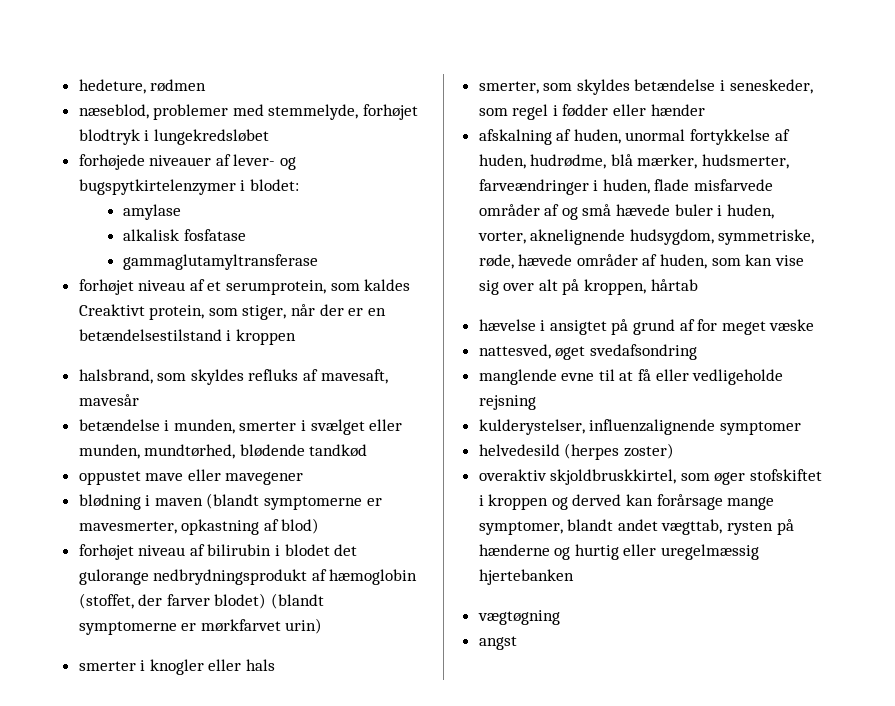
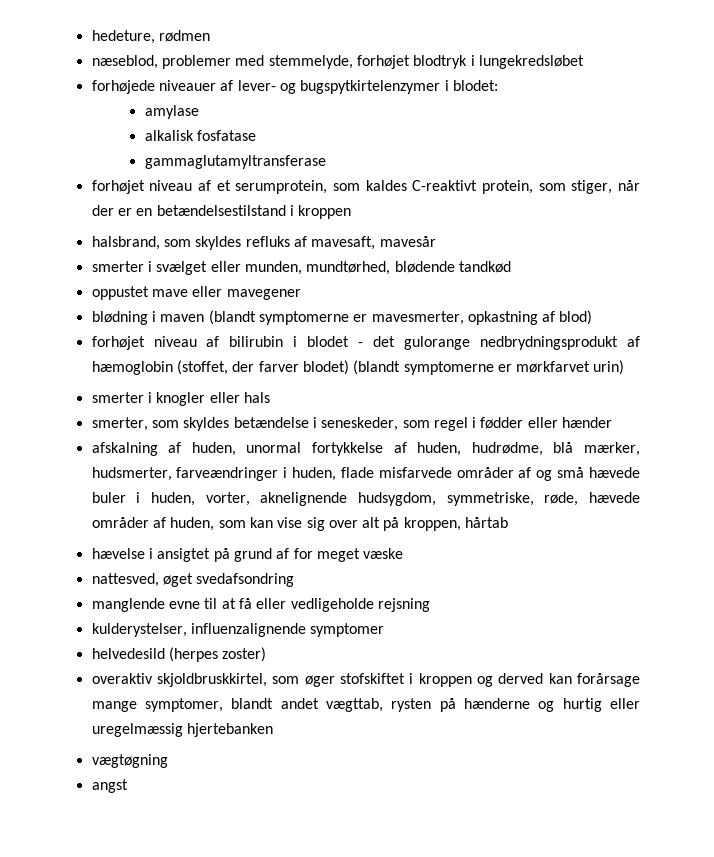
[78,304,145,316] Creaktivt -> [412,180,478,191] C-reaktivt
[78,419,235,434] betændelse i munden, -> (436, 241) none
(330, 550) none -> [358,342,364,347] -

